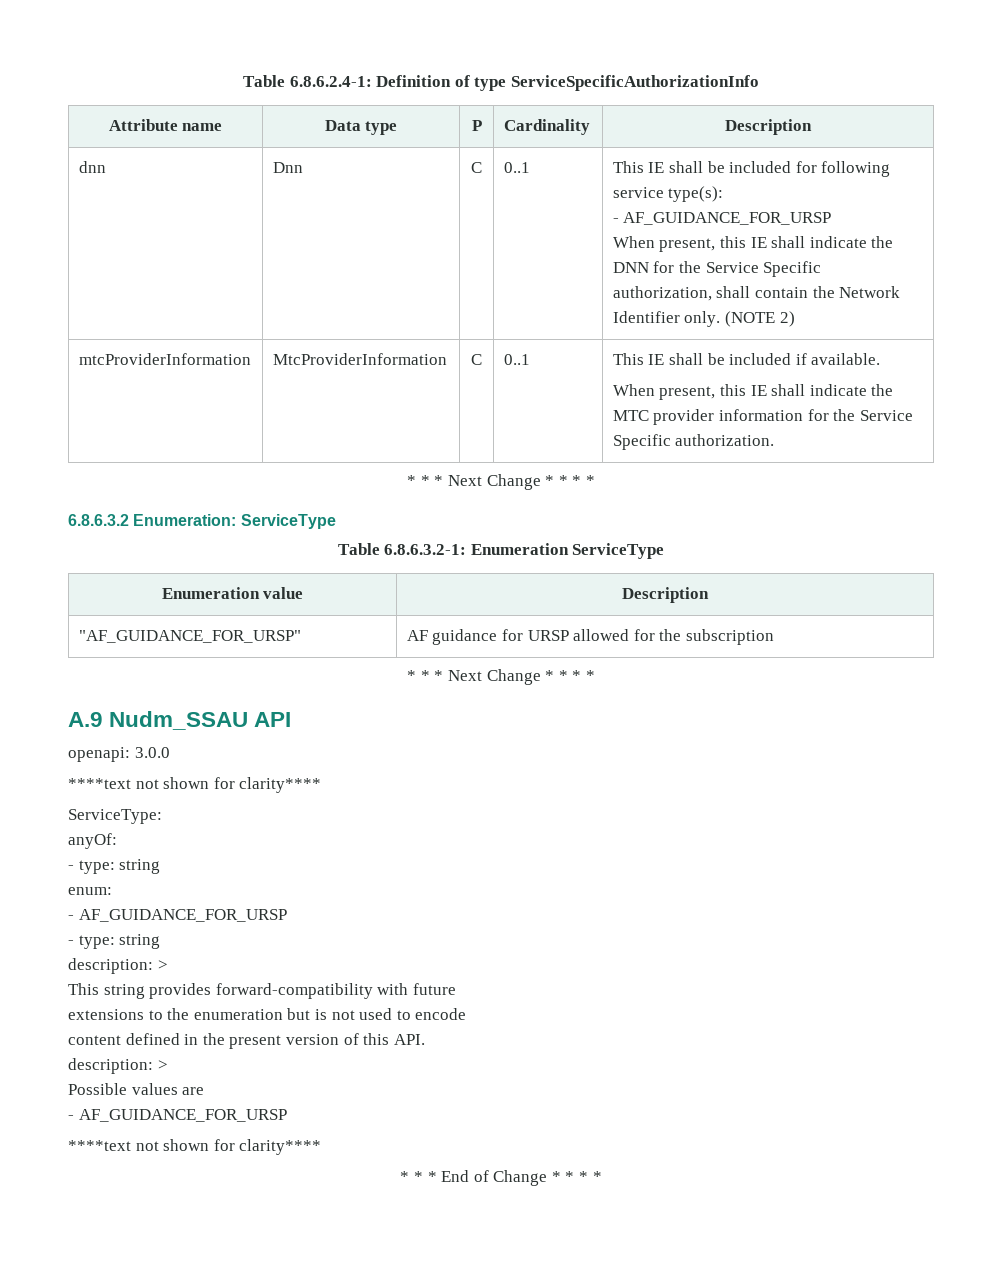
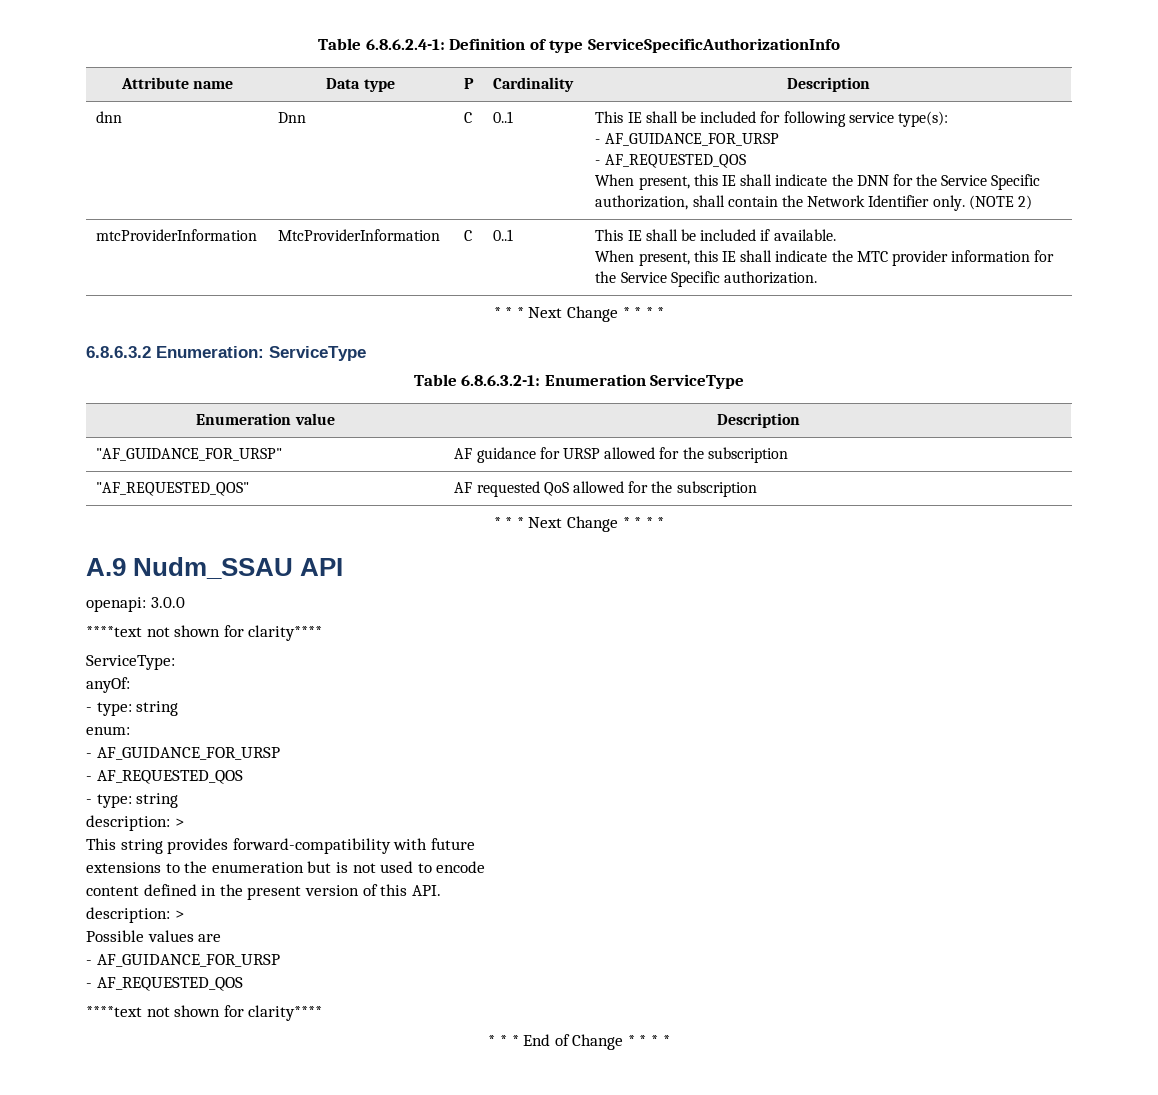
(832, 218) none -> [595,154,746,168] // - AF_REQUESTED_QOS
(775, 637) none -> [96,482,250,496] [454,481,757,497] // "AF_REQUESTED_QOS" | AF requested QoS allowed for the subscription
(287, 915) none -> [86,770,243,784] // - AF_REQUESTED_QOS
(287, 1115) none -> [86,977,243,991] // - AF_REQUESTED_QOS

